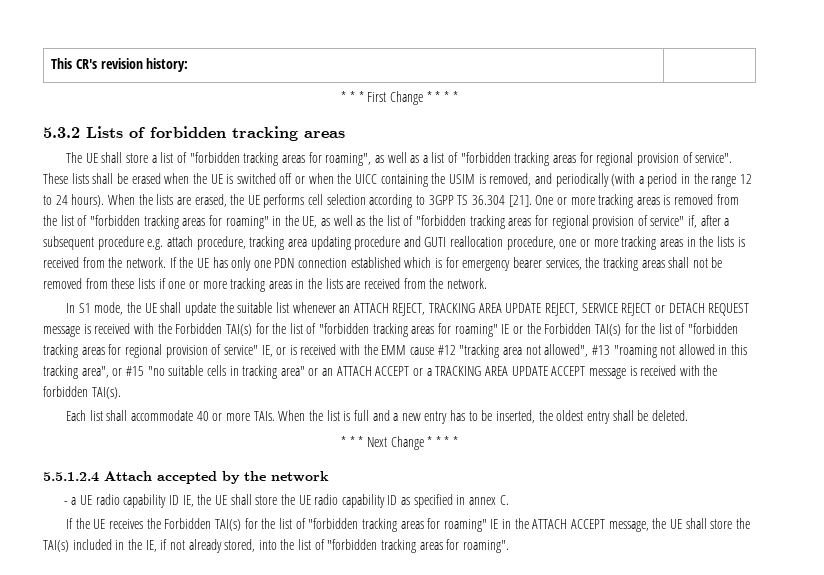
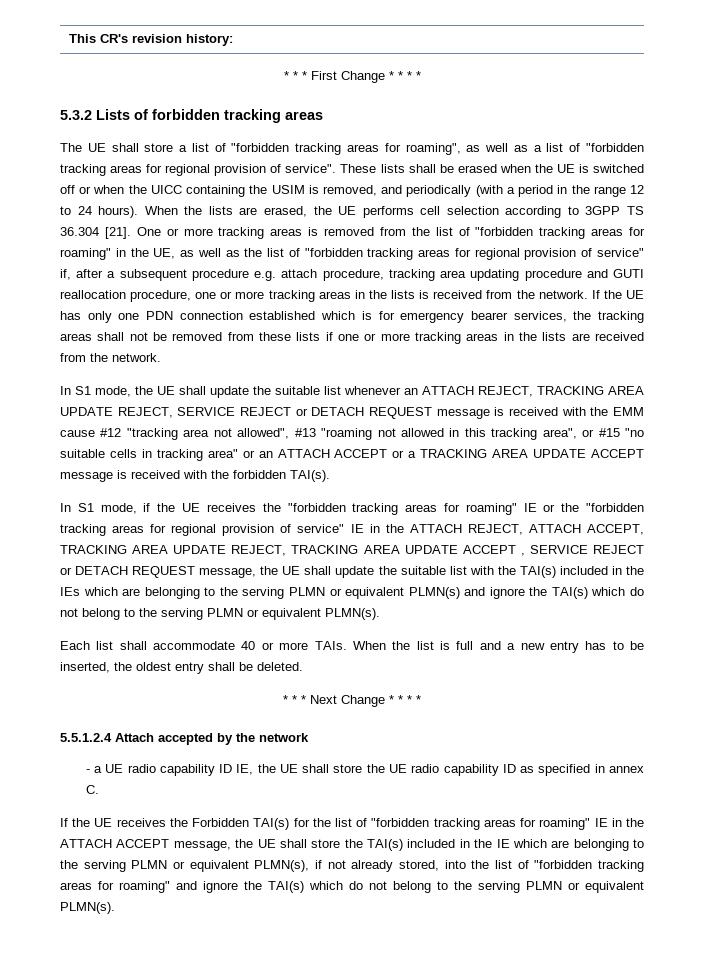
[175,323,739,337] [43,344,378,358] Forbidden TAI(s) for the list of "forbidden tracking areas for roaming" IE or the Forbidden TAI(s) for the list of "forbidden tracking areas for regional provision of service" IE, or is received with the -> (609, 411) none
(121, 393) none -> [60,503,644,515] [60,524,645,536] [60,545,645,556] [60,566,644,578] [60,587,644,599] [60,608,380,620] // In S1 mode, if the UE receives the "forbidden tracking areas for roaming" IE or the "forbidden tracking areas for regional provision of service" IE in the ATTACH REJECT, ATTACH ACCEPT, TRACKING AREA UPDATE REJECT, TRACKING AREA UPDATE ACCEPT , SERVICE REJECT or DETACH REQUEST message, the UE shall update the suitable list with the TAI(s) included in the IEs which are belonging to the serving PLMN or equivalent PLMN(s) and ignore the TAI(s) which do not belong to the serving PLMN or equivalent PLMN(s).
[145,540,157,552] IE, -> [496,839,644,851] [60,860,310,872] IE which are belonging to the serving PLMN or equivalent PLMN(s),
[462,540,509,553] roaming". -> [119,881,644,893] [60,902,115,914] roaming" and ignore the TAI(s) which do not belong to the serving PLMN or equivalent PLMN(s).

